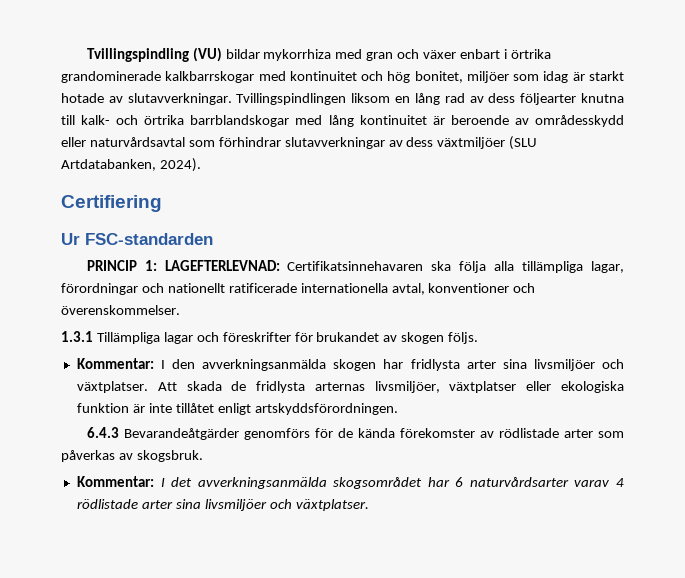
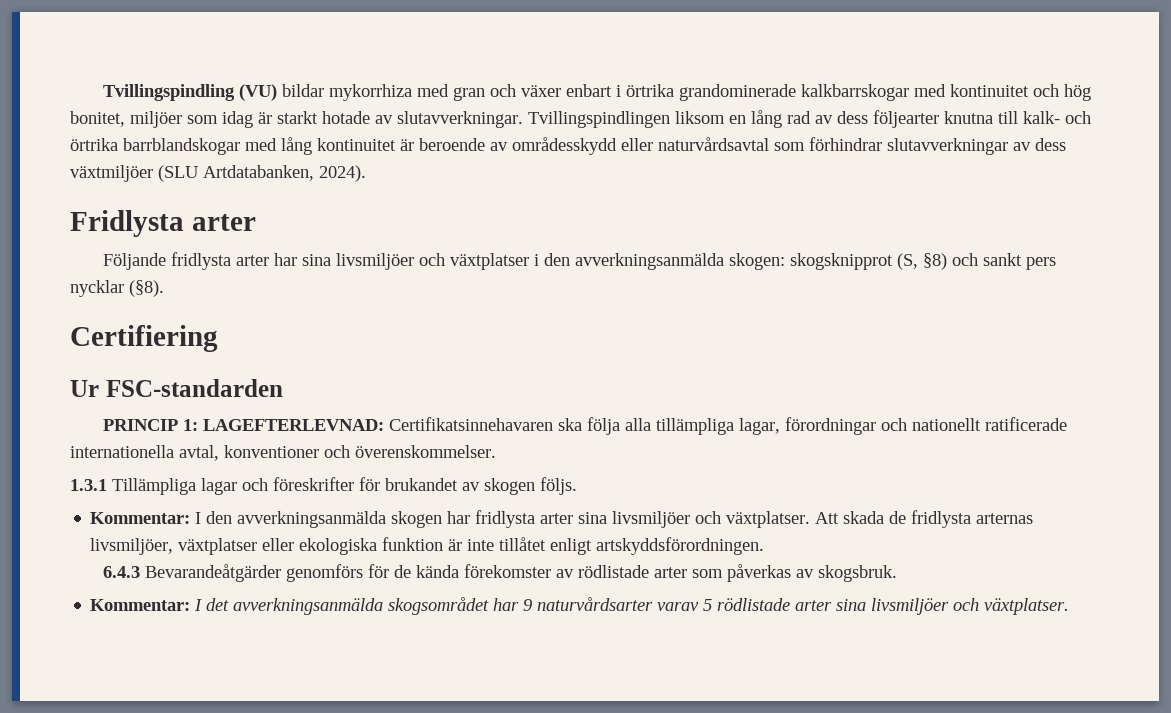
(201, 165) none -> [70,210,256,237] [103,252,1057,270] [70,280,164,297] // Fridlysta arter // Följande fridlysta arter har sina livsmiljöer och växtplatser i den avverkningsanmälda skogen: skogsknipprot (S, §8) och sankt pers nycklar (§8).
[455,477,464,487] 6 -> [523,599,533,611] 9
[616,478,625,487] 4 -> [703,599,713,611] 5

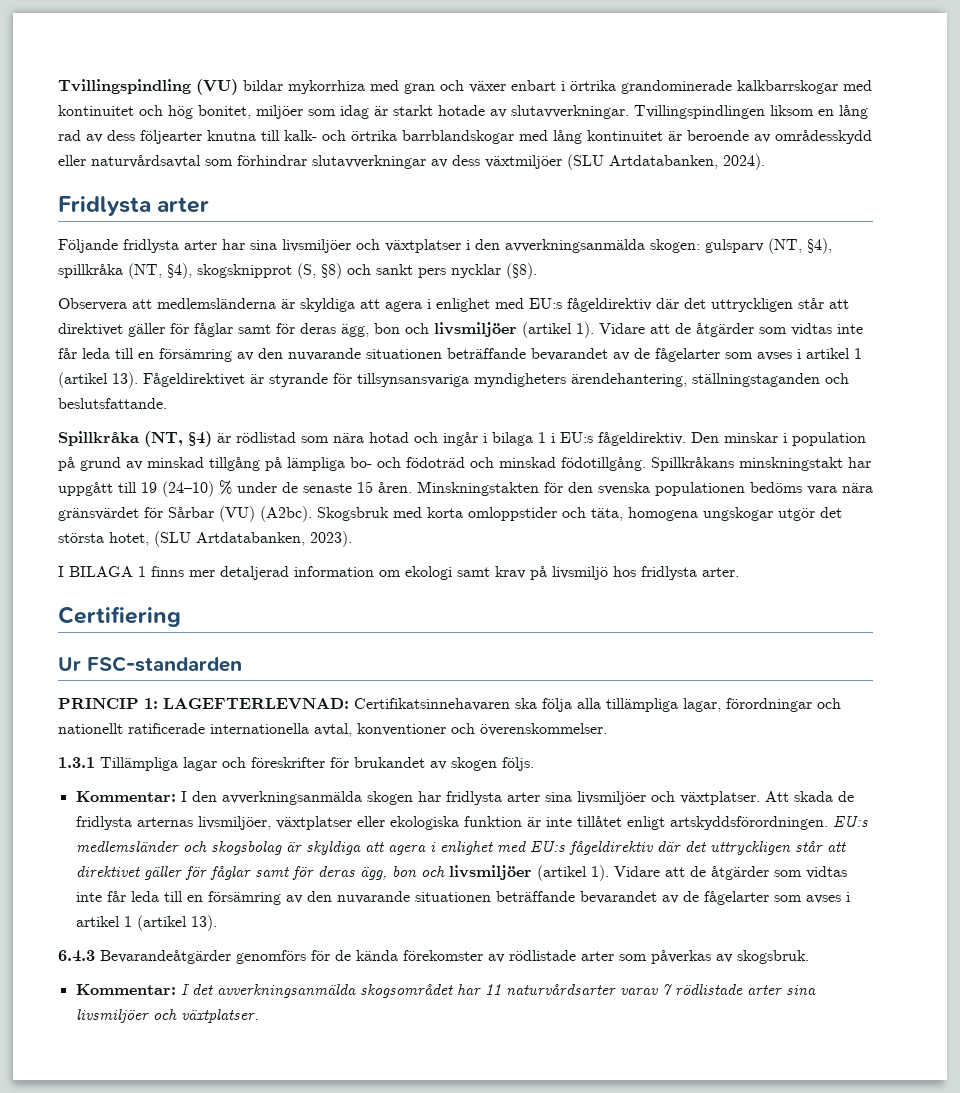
(786, 261) none -> [705,238,832,254] [58,263,192,279] gulsparv (NT, §4), spillkråka (NT, §4),
(164, 288) none -> [58,298,849,312] [58,322,863,338] [58,348,862,362] [58,372,849,388] [58,398,167,409] [58,431,866,447] [58,457,871,471] [58,480,873,497] [58,506,842,522] [58,531,352,547] [58,566,739,580] // Observera att medlemsländerna är skyldiga att agera i enlighet med EU:s fågeldirektiv där det uttryckligen står att direktivet gäller för fåglar samt för deras ägg, bon och livsmiljöer (artikel 1). Vidare att de åtgärder som vidtas inte får leda till en försämring av den nuvarande situationen beträffande bevarandet av de fågelarter som avses i artikel 1 (artikel 13). Fågeldirektivet är styrande för tillsynsansvariga myndigheters ärendehantering, ställningstaganden och beslutsfattande. // Spillkråka (NT, §4) är rödlistad som nära hotad och ingår i bilaga 1 i EU:s fågeldirektiv. Den minskar i population på grund av minskad tillgång på lämpliga bo- och födoträd och minskad födotillgång. Spillkråkans minskningstakt har uppgått till 19 (24–10) % under de senaste 15 åren. Minskningstakten för den svenska populationen bedöms vara nära gränsvärdet för Sårbar (VU) (A2bc). Skogsbruk med korta omloppstider och täta, homogena ungskogar utgör det största hotet, (SLU Artdatabanken, 2023). // I BILAGA 1 finns mer detaljerad information om ekologi samt krav på livsmiljö hos fridlysta arter.
(765, 546) none -> [832,816,868,827] [75,841,846,855] [75,865,847,881] [75,891,850,905] [75,915,217,931] EU:s medlemsländer och skogsbolag är skyldiga att agera i enlighet med EU:s fågeldirektiv där det uttryckligen står att direktivet gäller för fåglar samt för deras ägg, bon och livsmiljöer (artikel 1). Vidare att de åtgärder som vidtas inte får leda till en försämring av den nuvarande situationen beträffande bevarandet av de fågelarter som avses i artikel 1 (artikel 13).
[523,599,533,611] 9 -> [484,984,501,995] 11
[703,599,713,611] 5 -> [661,984,672,995] 7

